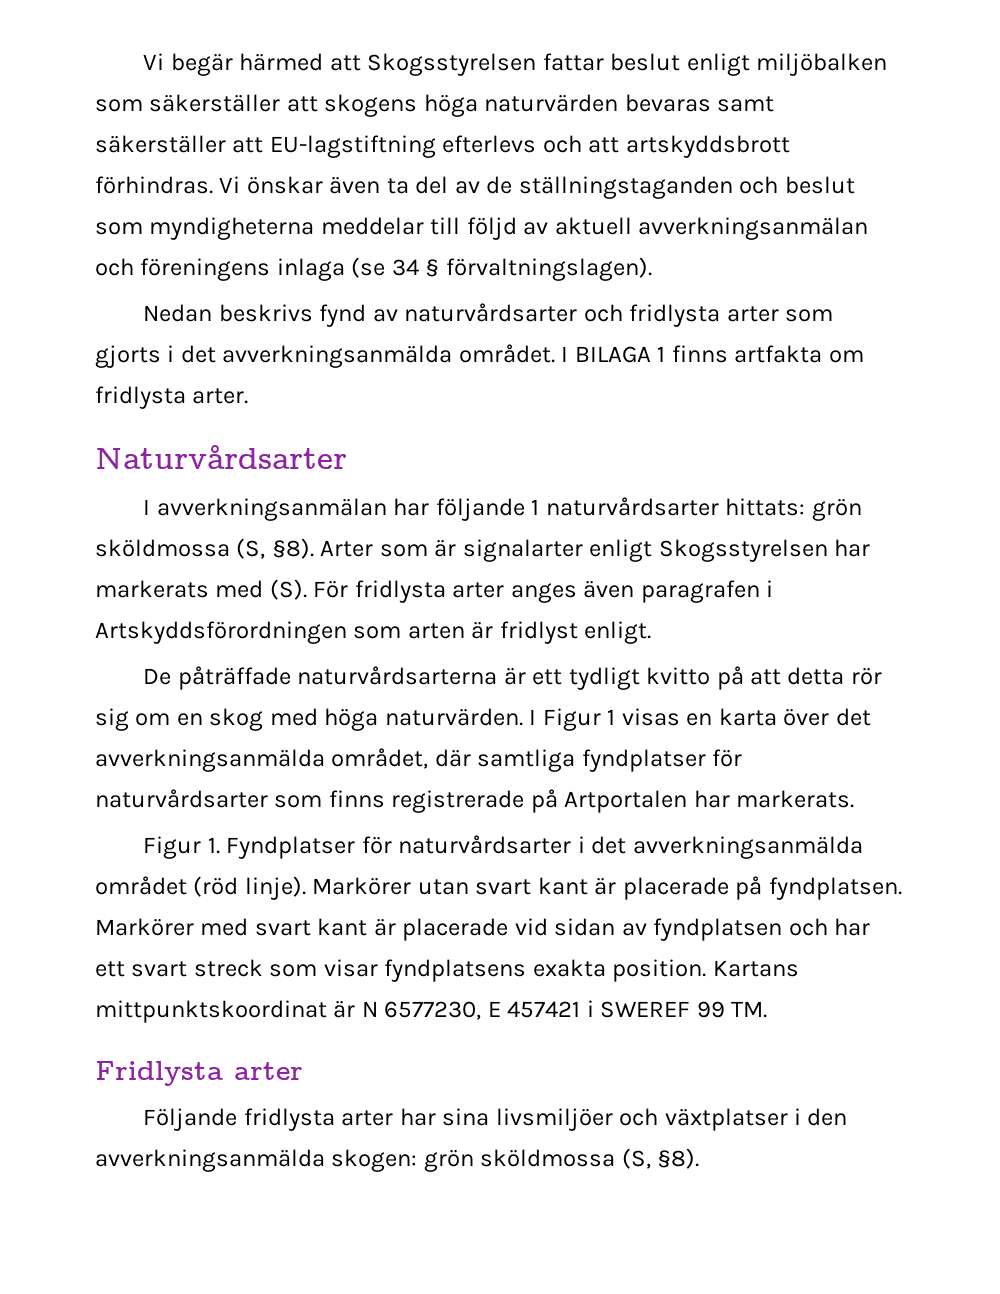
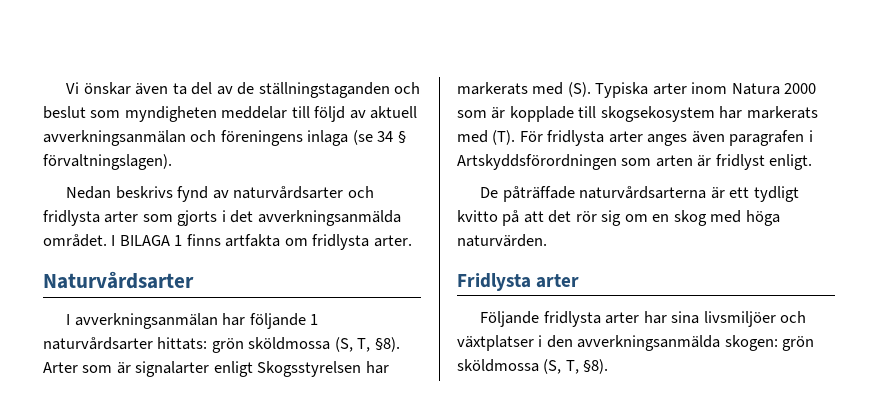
[143,53,887,76] [95,94,775,117] [95,135,790,158] [95,176,241,194] Vi begär härmed att Skogsstyrelsen fattar beslut enligt miljöbalken som säkerställer att skogens höga naturvärden bevaras samt säkerställer att EU-lagstiftning efterlevs och att artskyddsbrott förhindras. Vi -> [66,82,80,94] Vi
[149,217,315,240] myndigheterna -> [124,106,217,122] myndigheten
(266, 548) none -> [357,338,371,352] T,
(307, 589) none -> [595,82,817,98] [457,106,818,122] [457,130,516,145] Typiska arter inom Natura 2000 som är kopplade till skogsekosystem har markerats med (T).
[787,667,845,685] detta -> [548,210,572,223] det
[529,708,871,731] [95,748,743,772] [95,789,855,813] [143,835,863,859] [95,876,902,900] [95,918,871,941] [95,959,799,982] [95,1000,768,1023] I Figur 1 visas en karta över det avverkningsanmälda området, där samtliga fyndplatser för naturvårdsarter som finns registrerade på Artportalen har markerats. // Figur 1. Fyndplatser för naturvårdsarter i det avverkningsanmälda området (röd linje). Markörer utan svart kant är placerade på fyndplatsen. Markörer med svart kant är placerade vid sidan av fyndplatsen och har ett svart streck som visar fyndplatsens exakta position. Kartans mittpunktskoordinat är N 6577230, E 457421 i SWEREF 99 TM. -> (547, 240) none
(651, 1158) none -> [565,360,579,374] T,

